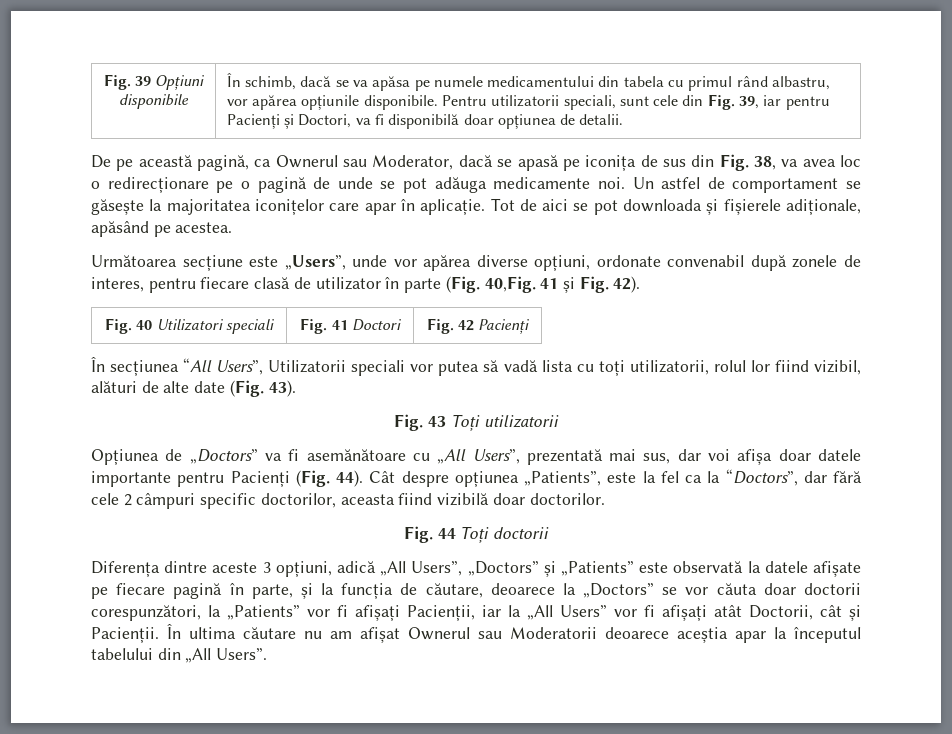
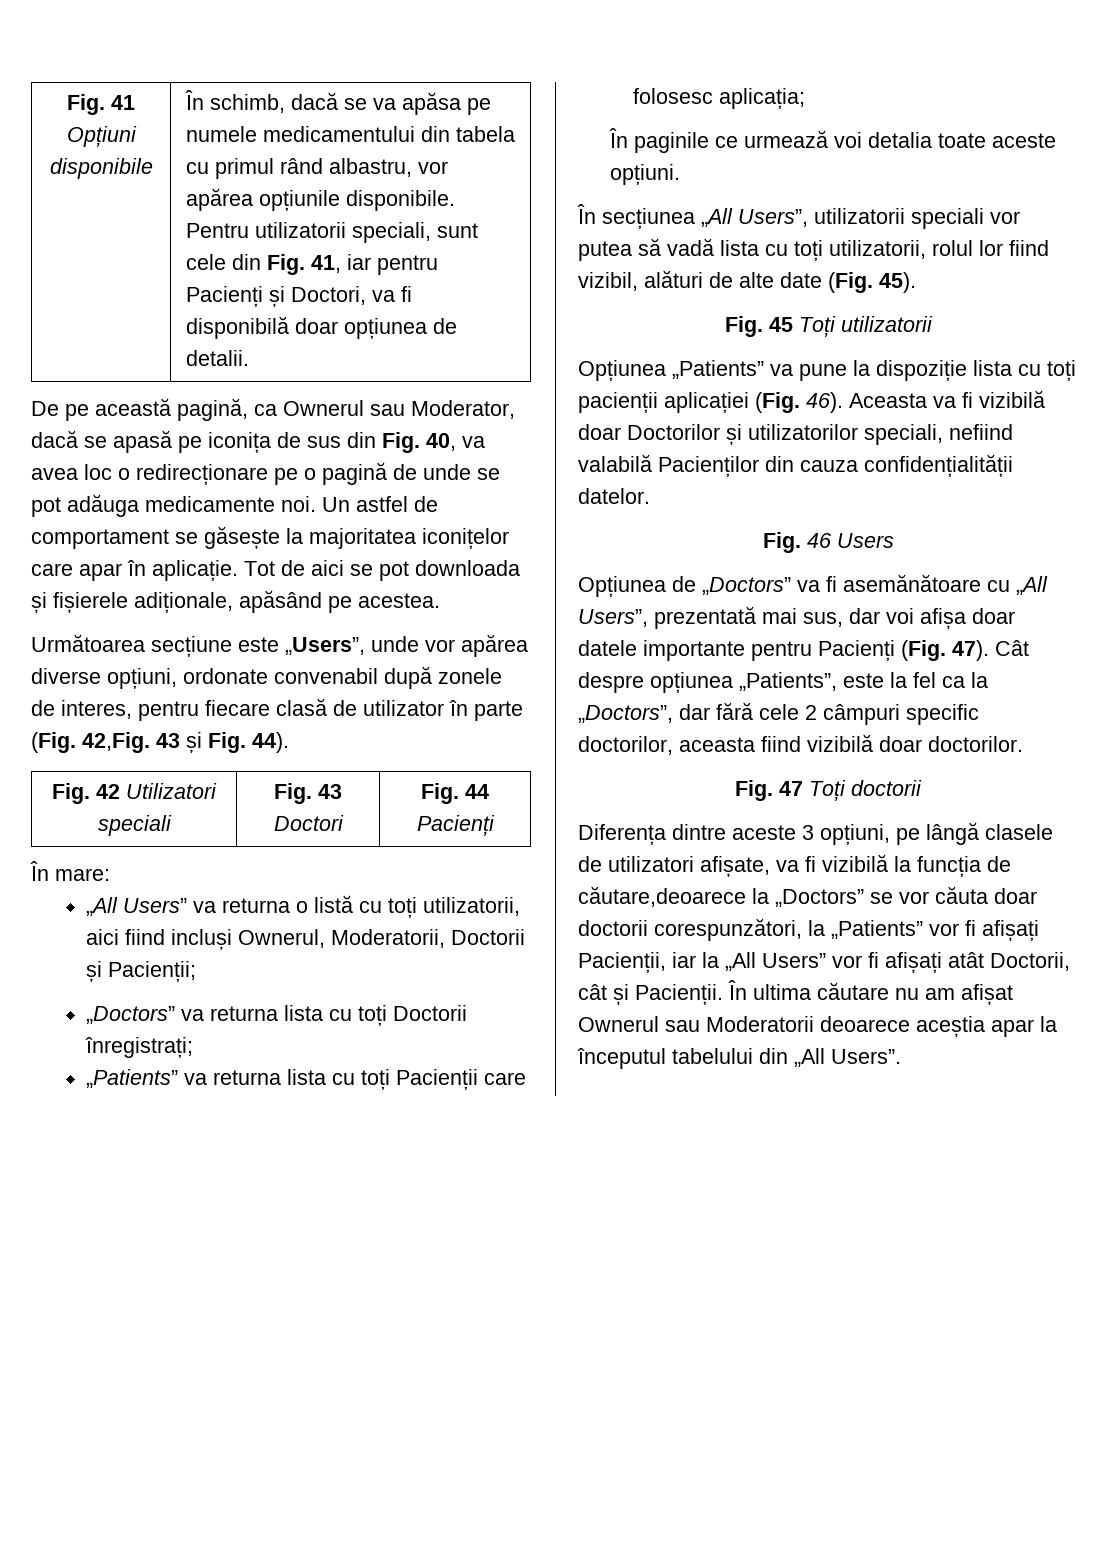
[103,74,151,90] Fig. 39 -> [67,94,135,115] Fig. 41
[739,96,760,109] 39, -> [310,255,341,273] 41,
[753,156,776,170] 38, -> [426,433,456,451] 40,
[484,276,559,293] 40,Fig. 41 -> [82,732,180,753] 42,Fig. 43
[613,276,641,293] [105,318,153,334] 42). // Fig. 40 -> [252,732,289,753] [52,783,120,804] 44). // Fig. 42
[331,320,348,330] 41 -> [318,784,343,799] 43
[458,319,530,334] 42 Pacienți -> [465,784,490,799] [416,815,495,836] [30,861,110,881] [86,895,521,918] [86,929,526,950] [86,961,197,982] [86,1005,468,1026] [85,1037,194,1058] [86,1069,527,1090] [633,88,806,109] [608,128,1056,153] [609,164,680,185] 44 Pacienți // În mare: // „All Users” va returna o listă cu toți utilizatorii, aici fiind incluși Ownerul, Moderatorii, Doctorii și Pacienții; // „Doctors” va returna lista cu toți Doctorii înregistrați; // „Patients” va returna lista cu toți Pacienții care folosesc aplicația; // În paginile ce urmează voi detalia toate aceste opțiuni.
[183,358,347,375] “All Users”, Utilizatorii -> [701,208,905,227] „All Users”, utilizatorii
[268,380,296,397] [394,414,447,431] 43). // Fig. 43 -> [879,272,916,293] [724,316,793,337] 45). // Fig. 45
(559, 421) none -> [578,360,1076,381] [578,390,1045,413] [578,424,1013,445] [578,454,1013,477] [578,488,650,504] [762,532,894,553] // Opțiunea „Patients” va pune la dispoziție lista cu toți pacienții aplicației (Fig. 46). Aceasta va fi vizibilă doar Doctorilor și utilizatorilor speciali, nefiind valabilă Pacienților din cauza confidențialității datelor. // Fig. 46 Users
[336,470,363,487] 44). -> [952,640,989,661] 47).
[725,469,798,486] “Doctors”, -> [578,705,673,723] „Doctors”,
[437,528,456,539] 44 -> [779,781,803,796] 47
[337,561,862,577] [91,583,313,599] adică „All Users”, „Doctors” și „Patients” este observată la datele afișate pe fiecare pagină în parte, și -> [896,822,1053,845] [578,854,888,877] pe lângă clasele de utilizatori afișate, va fi vizibilă
[425,583,555,598] căutare, deoarece -> [578,886,746,907] căutare,deoarece

